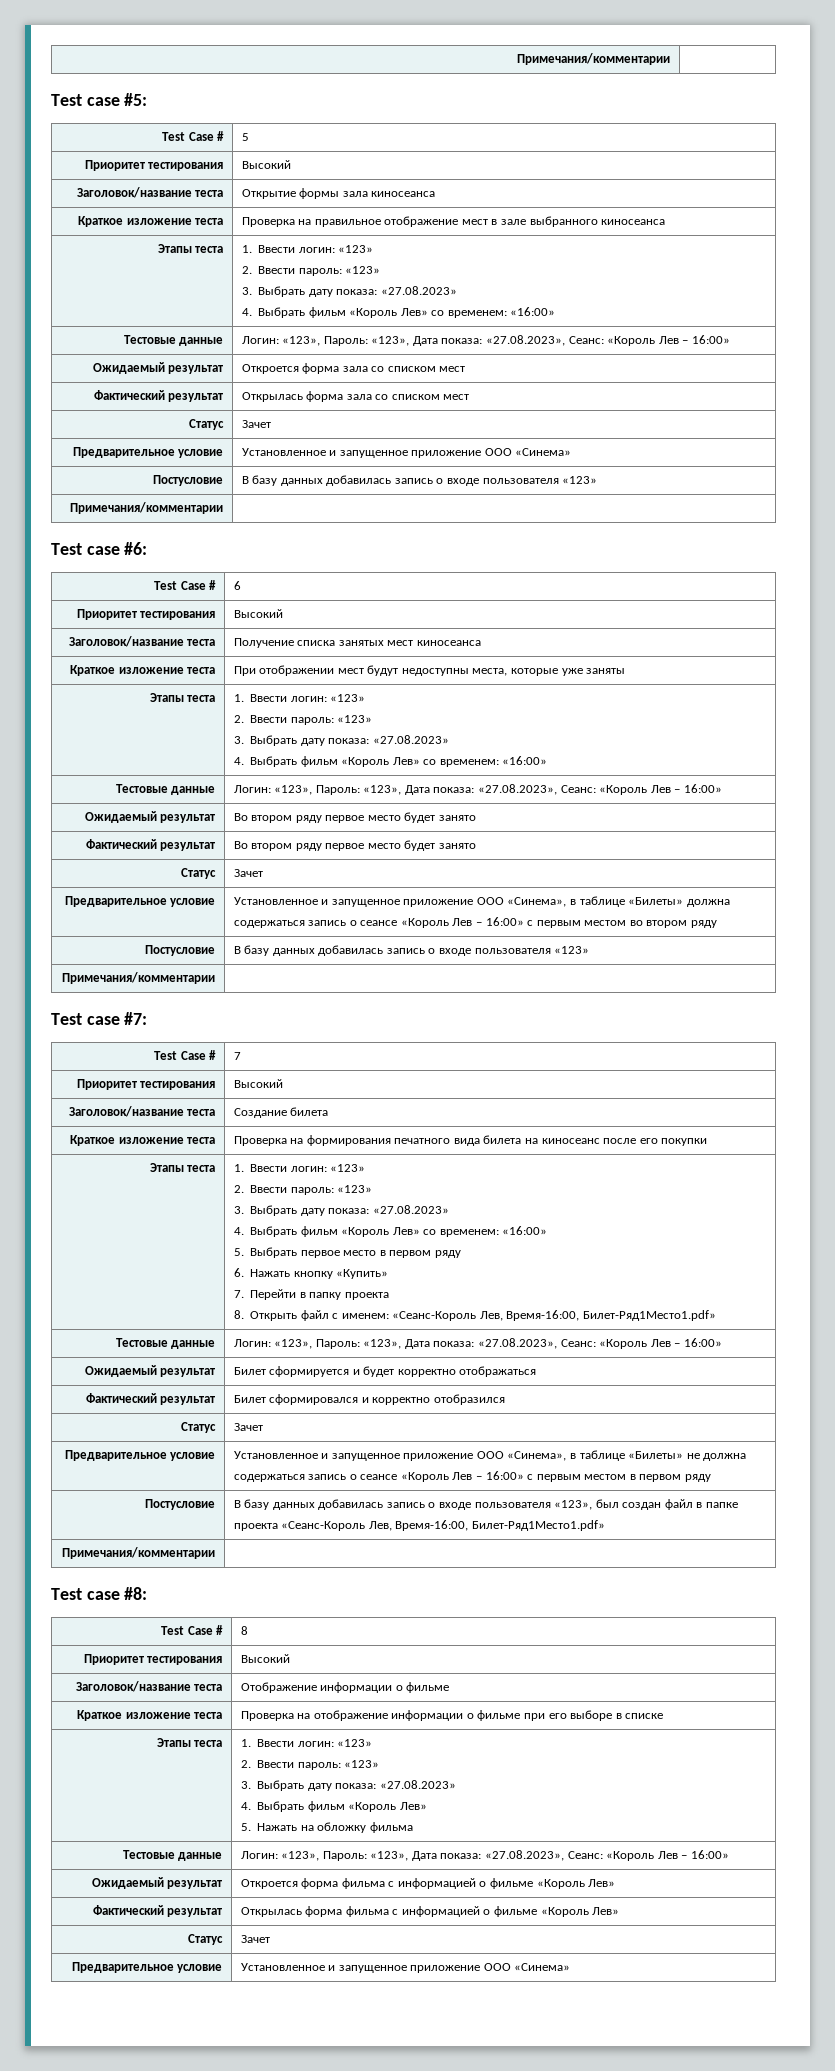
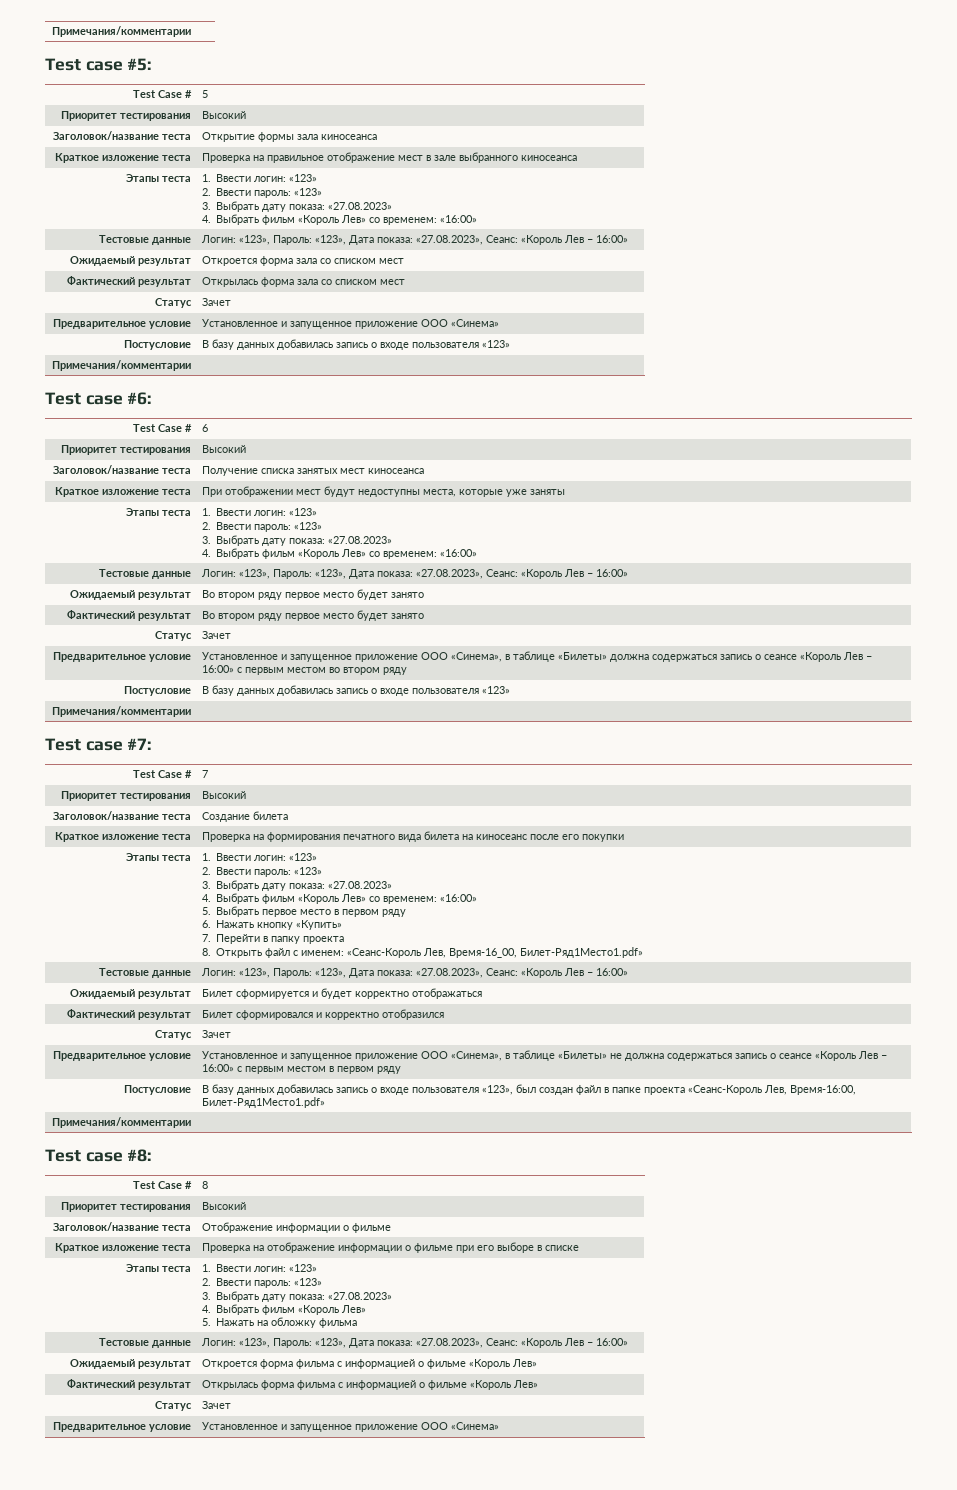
[506,1310,580,1321] Время-16:00, -> [449,948,518,958] Время-16_00,

